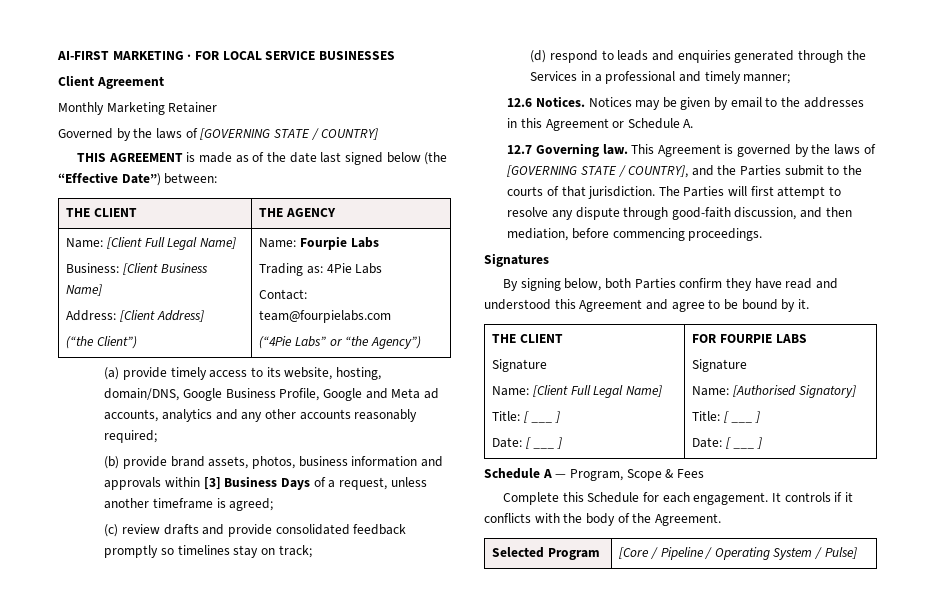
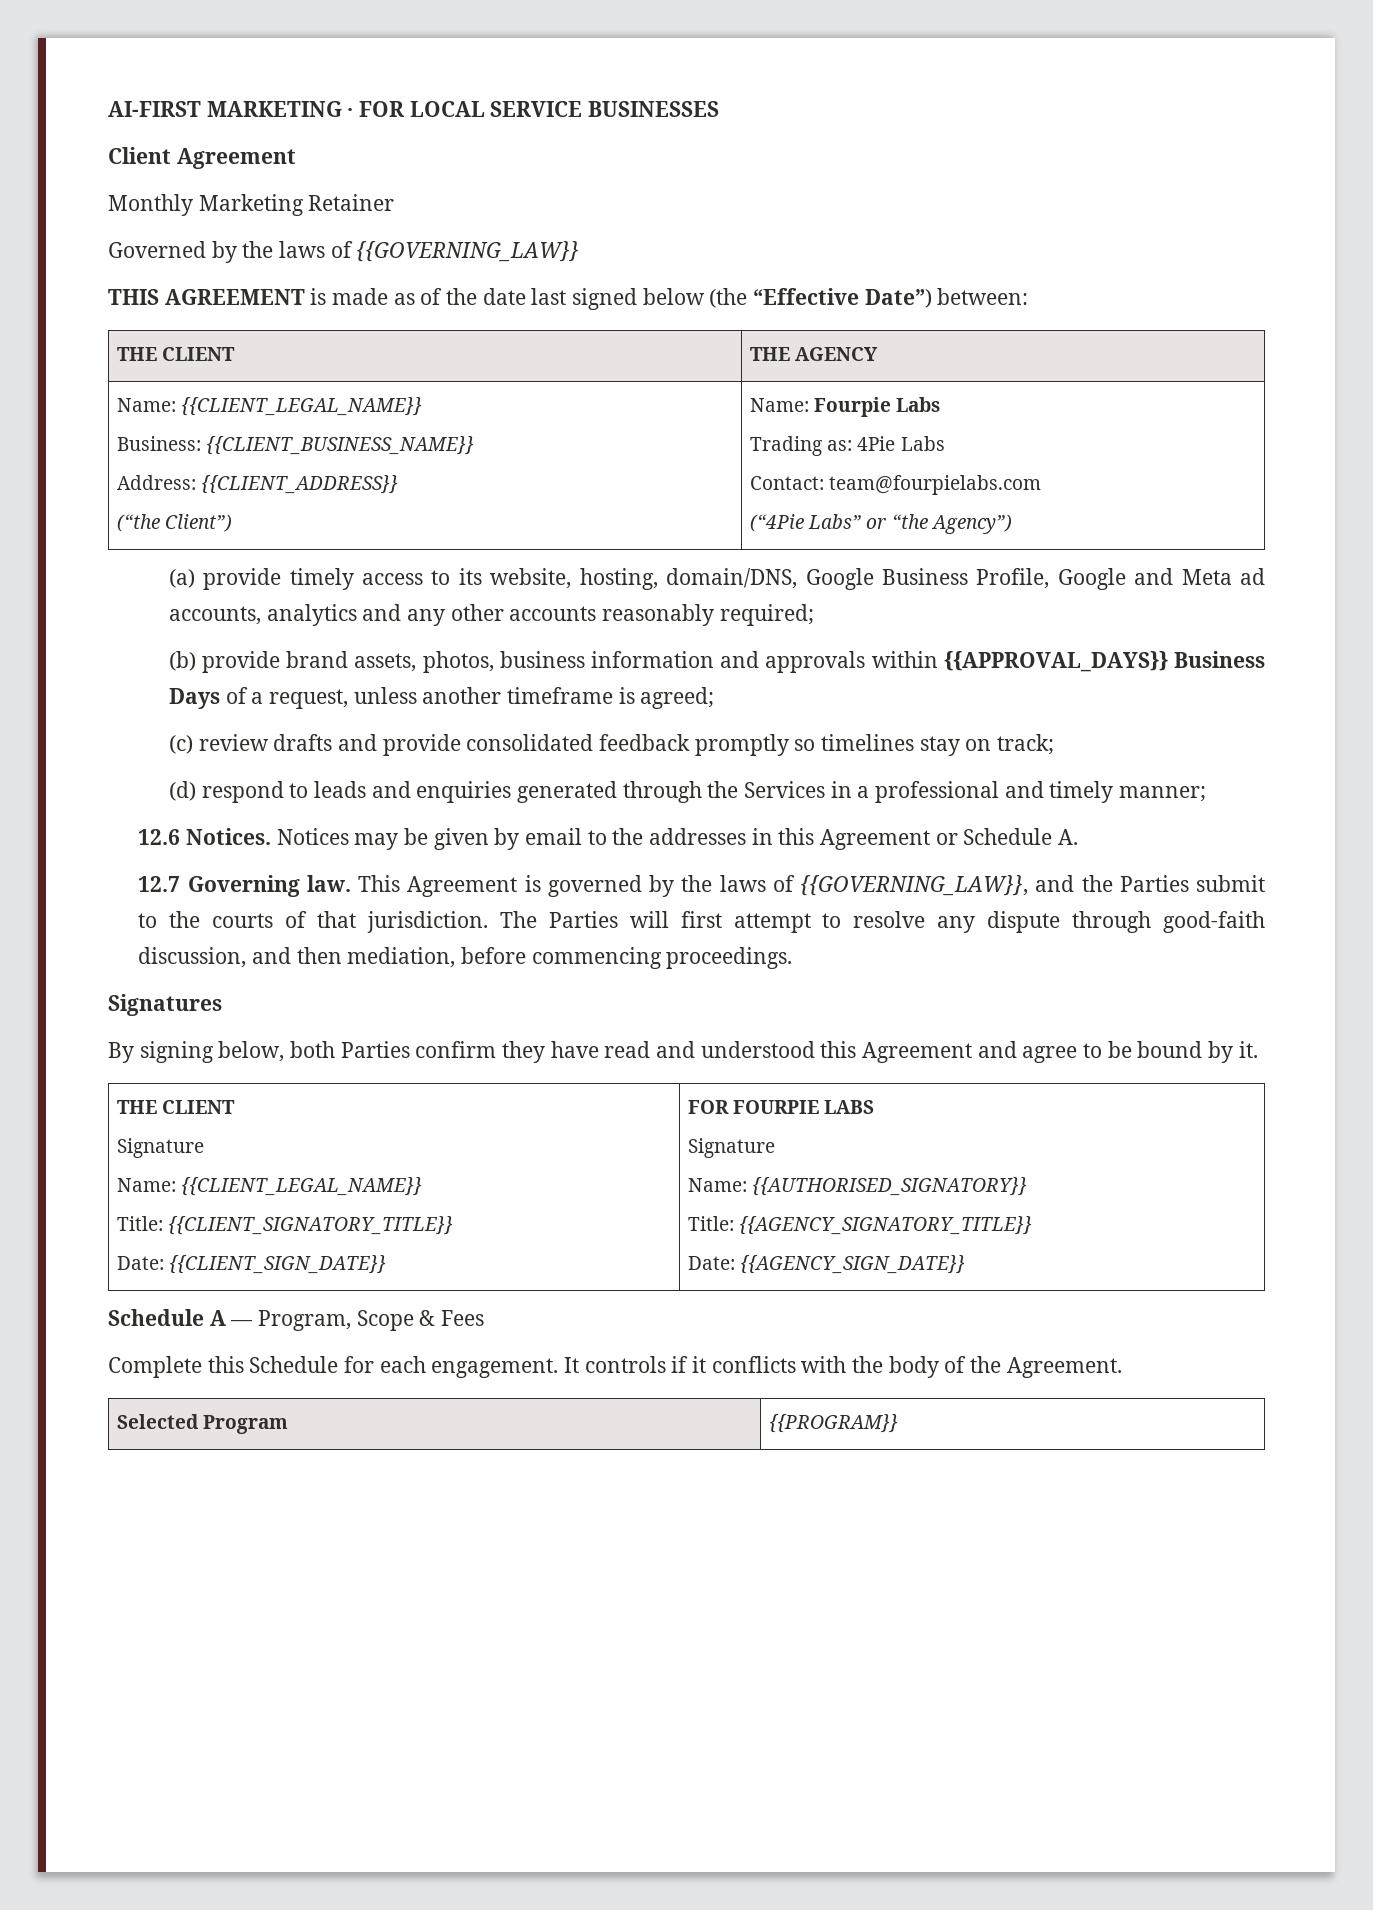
[200,128,379,140] [GOVERNING STATE / COUNTRY] -> [356,241,580,262] {{GOVERNING_LAW}}
[106,237,236,250] [66,263,208,275] [66,284,103,296] [Client Full Legal Name] // Business: [Client Business Name] -> [181,397,423,416] [117,436,475,455] {{CLIENT_LEGAL_NAME}} // Business: {{CLIENT_BUSINESS_NAME}}
[119,310,204,322] [Client Address] -> [201,475,399,494] {{CLIENT_ADDRESS}}
[203,477,221,490] [3] -> [943,651,1168,672] {{APPROVAL_DAYS}}
[507,165,689,178] [GOVERNING STATE / COUNTRY], -> [800,875,1029,896] {{GOVERNING_LAW}},
[532,385,662,398] [492,411,561,423] [492,437,563,449] [Client Full Legal Name] // Title: [ ___ ] // Date: [ ___ ] -> [181,1177,423,1196] [117,1216,454,1235] [117,1255,387,1274] {{CLIENT_LEGAL_NAME}} // Title: {{CLIENT_SIGNATORY_TITLE}} // Date: {{CLIENT_SIGN_DATE}}
[732,385,856,398] [692,411,761,423] [692,437,763,449] [Authorised Signatory] // Title: [ ___ ] // Date: [ ___ ] -> [752,1177,1028,1196] [688,1216,1033,1235] [688,1255,966,1274] {{AUTHORISED_SIGNATORY}} // Title: {{AGENCY_SIGNATORY_TITLE}} // Date: {{AGENCY_SIGN_DATE}}
[619,547,857,560] [Core / Pipeline / Operating System / Pulse] -> [769,1414,899,1433] {{PROGRAM}}

